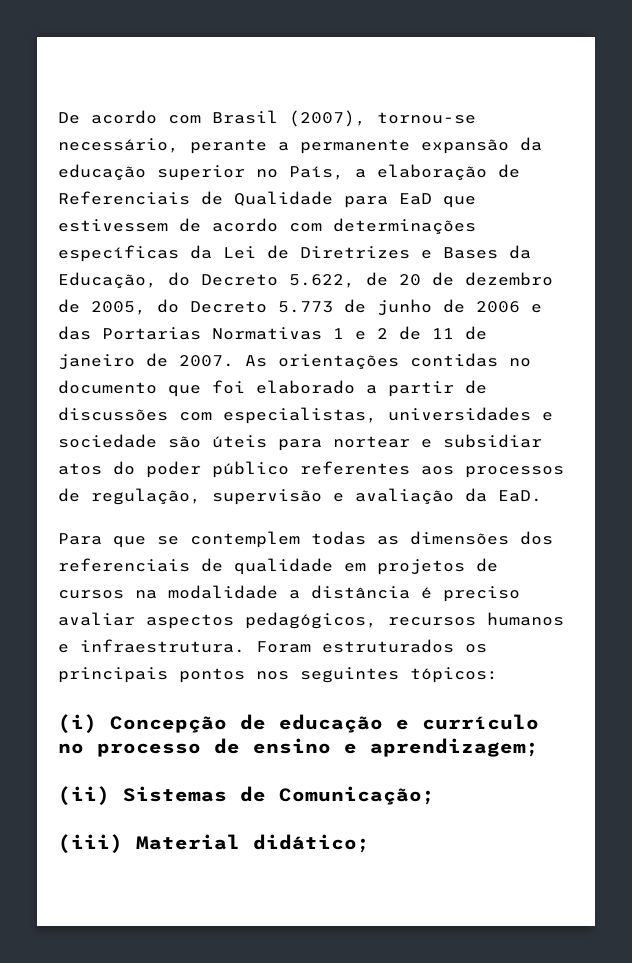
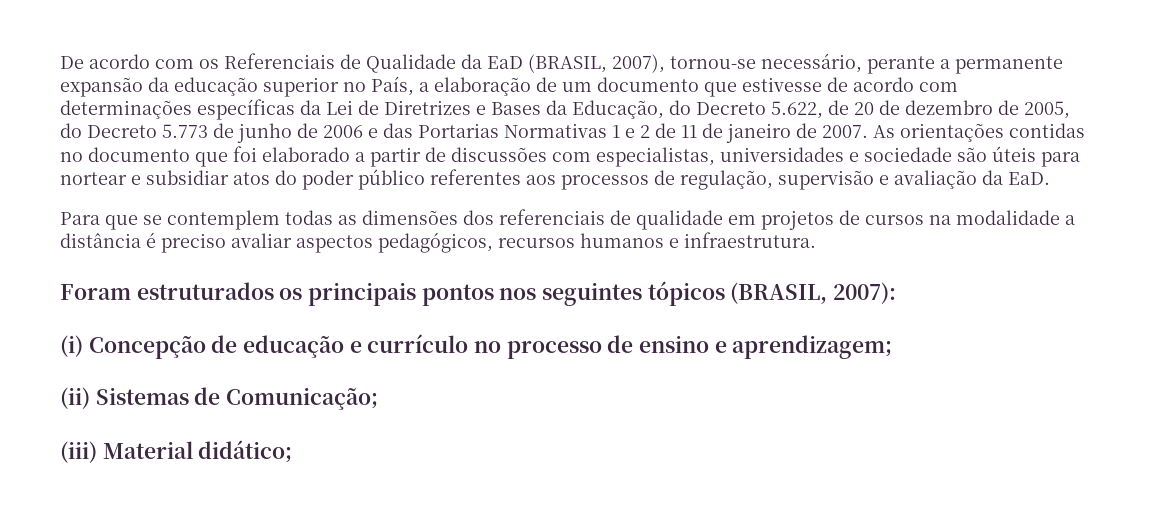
[212,110,366,127] Brasil (2007), -> [199,53,665,73] os Referenciais de Qualidade da EaD (BRASIL, 2007),
[58,191,476,208] [58,219,168,232] Referenciais de Qualidade para EaD que estivessem -> [562,77,822,97] um documento que estivesse
(245, 646) none -> (816, 240) //
[410,667,498,683] tópicos: -> [647,281,897,306] tópicos (BRASIL, 2007):

